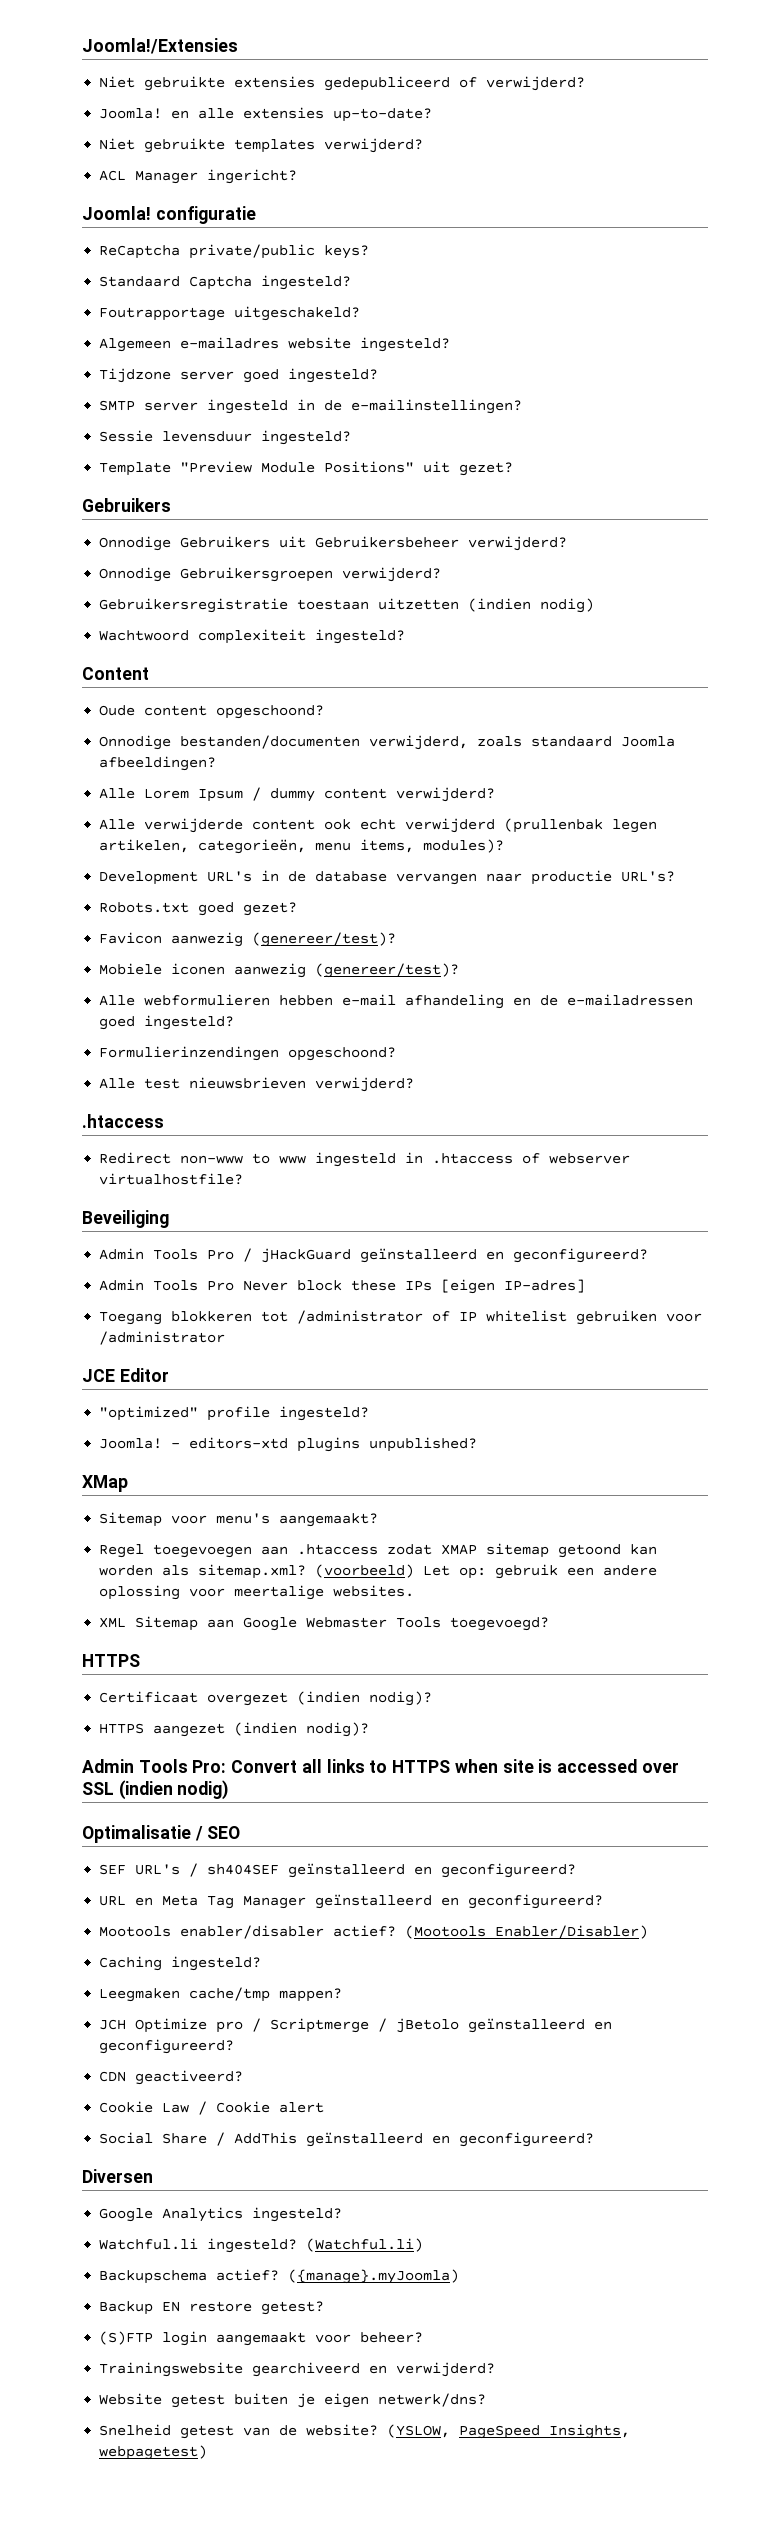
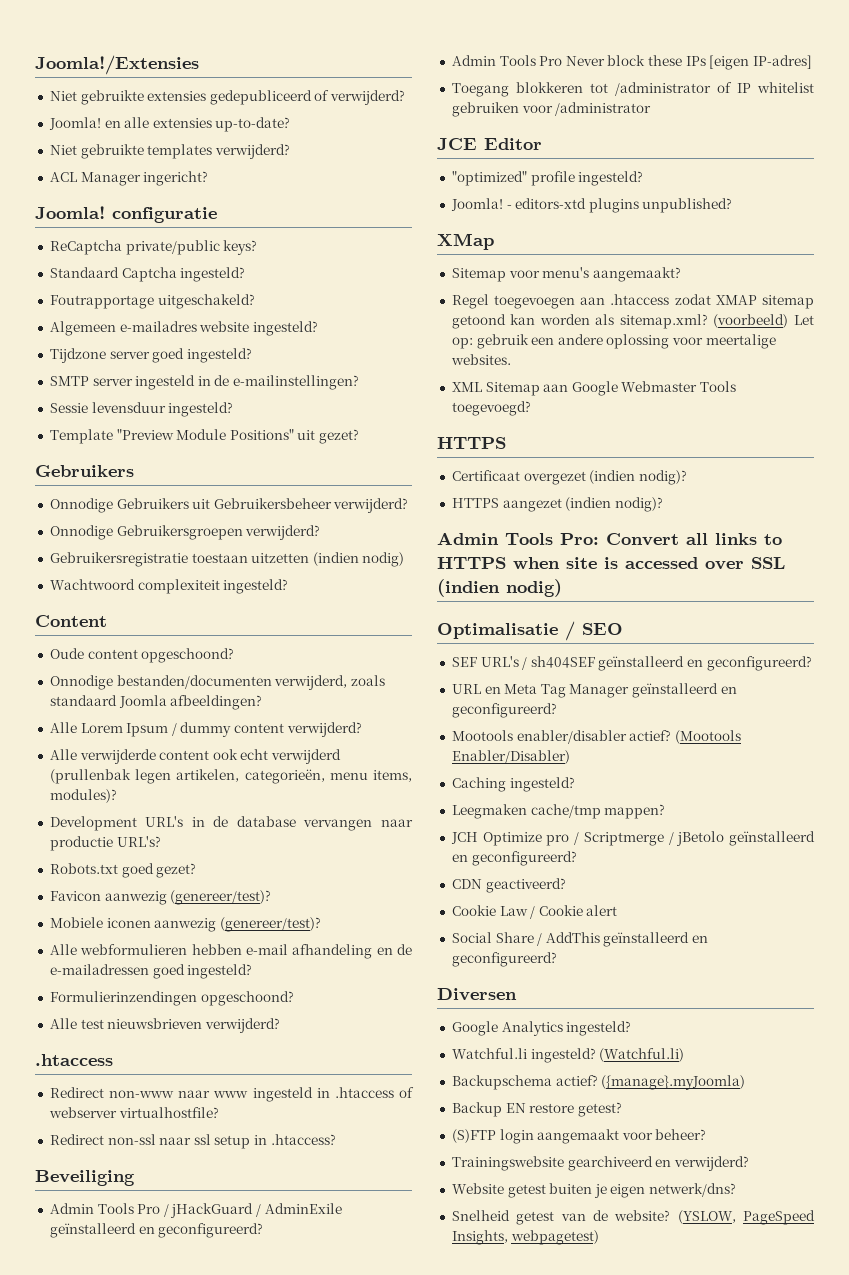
[252,1153,271,1164] to -> [178,1090,211,1098] naar
(244, 1179) none -> [49,1134,336,1149] // Redirect non-ssl naar ssl setup in .htaccess?
(352, 1255) none -> [256,1203,342,1217] / AdminExile

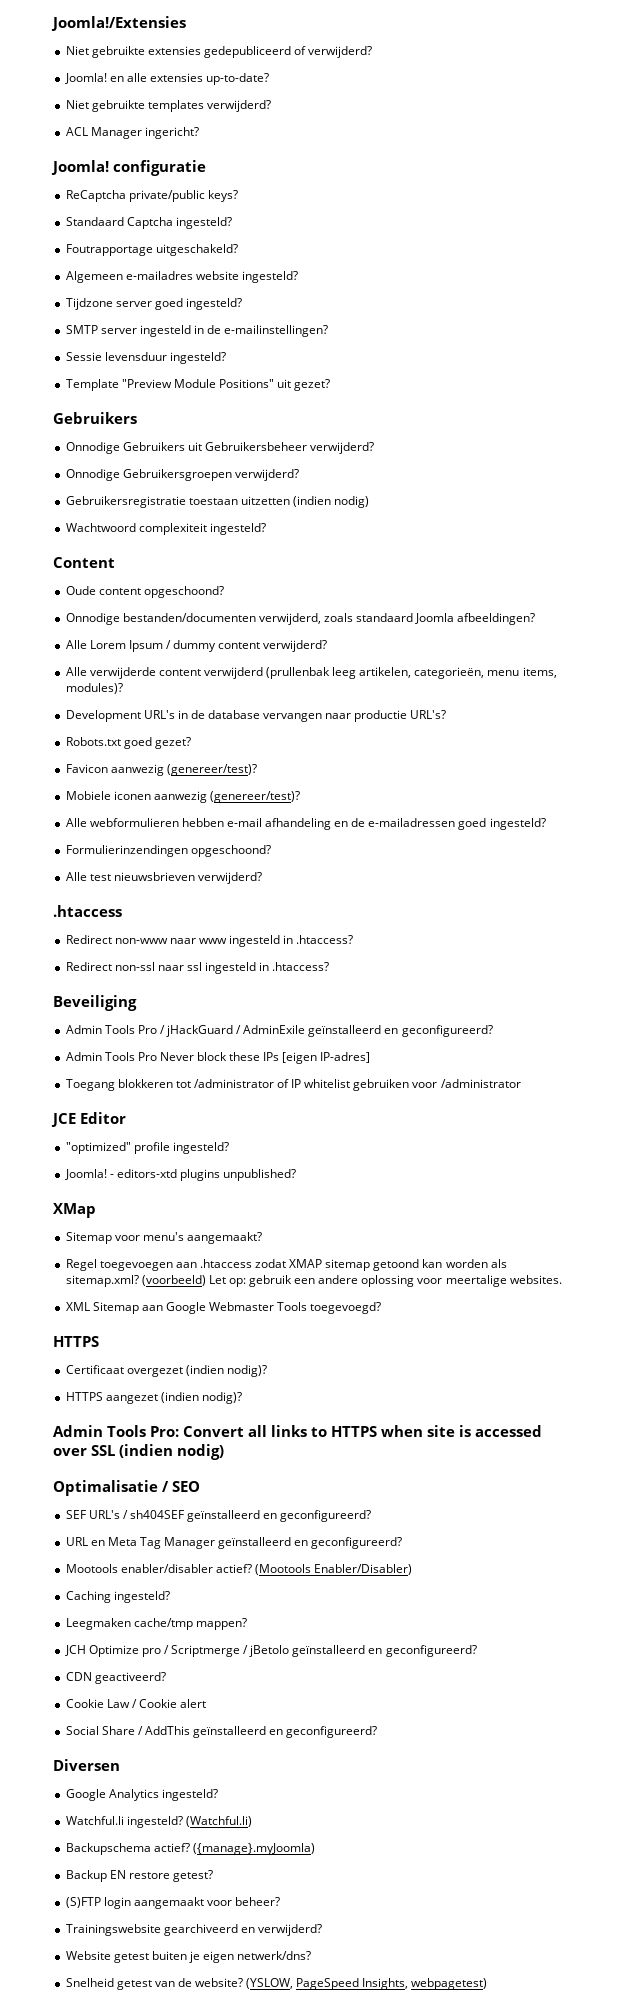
[212,749,269,760] ook echt -> (201, 672) none
[135,769,172,784] legen -> [332,667,357,679] leeg
[334,1087,414,1098] [48,1107,219,1118] .htaccess of webserver virtualhostfile? -> [296,935,354,944] .htaccess?
[214,1135,251,1149] setup -> [205,962,257,974] ingesteld

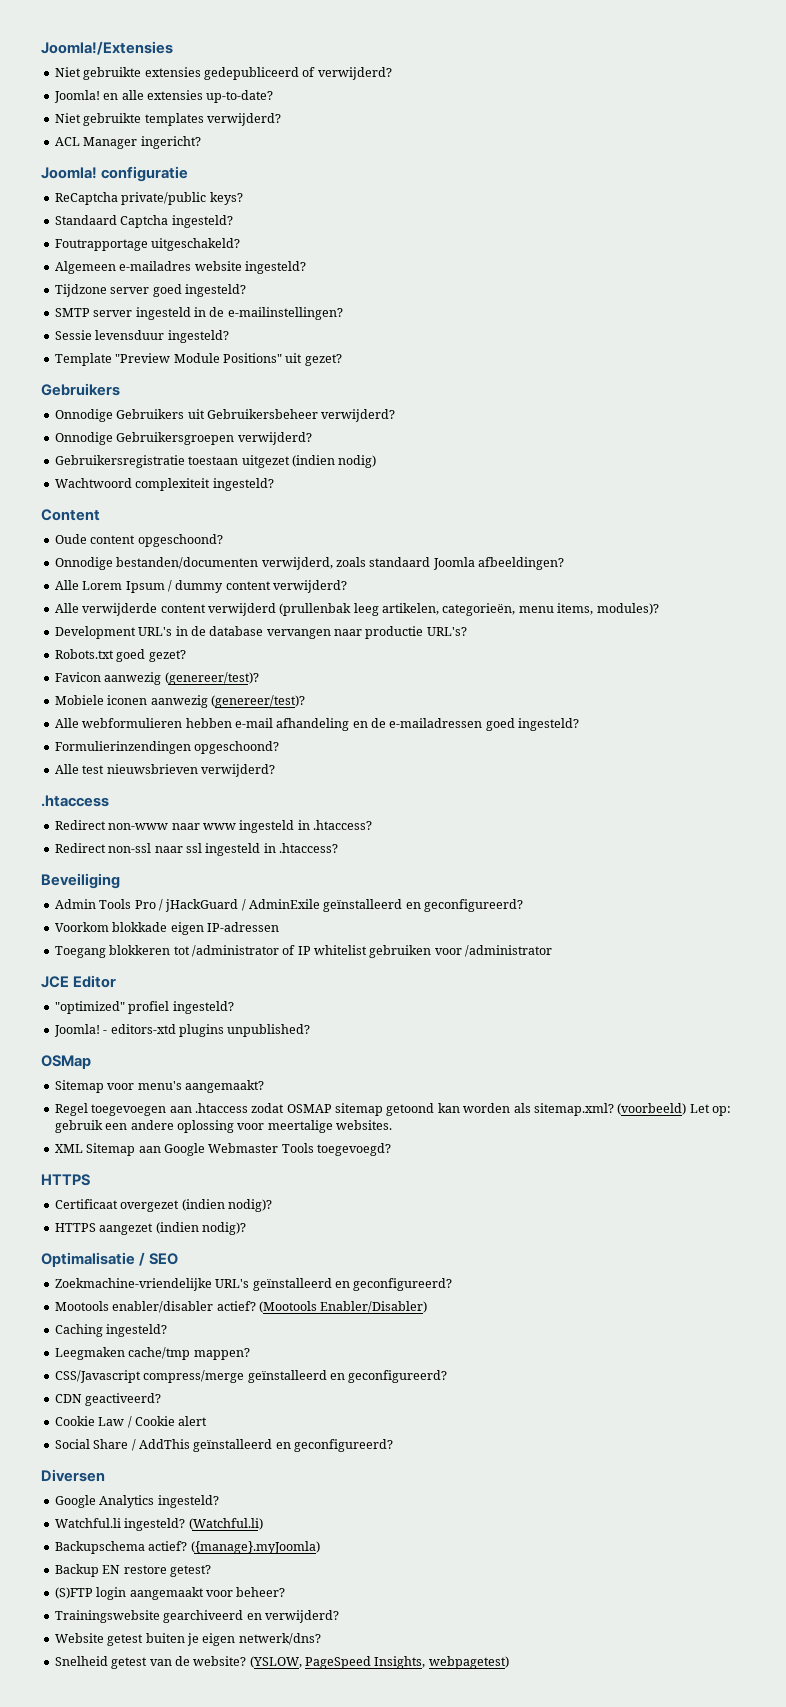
[240,496,290,505] uitzetten -> [241,455,290,468] uitgezet
[65,1052,371,1064] Admin Tools Pro Never block these IPs [eigen IP-adres] -> [54,922,279,935] Voorkom blokkade eigen IP-adressen
[133,1142,170,1154] profile -> [128,1001,170,1014] profiel
[53,1203,96,1218] XMap -> [41,1055,91,1069] OSMap
[289,1259,323,1268] XMAP -> [286,1104,332,1113] OSMAP
[53,1425,542,1437] [53,1444,224,1460] [53,1480,200,1496] [65,1510,372,1522] [65,1537,216,1549] Admin Tools Pro: Convert all links to HTTPS when site is accessed over SSL (indien nodig) // Optimalisatie / SEO // SEF URL's / sh404SEF geïnstalleerd en geconfigureerd? // URL en Meta Tag Manager -> [41,1252,179,1267] [54,1278,250,1291] Optimalisatie / SEO // Zoekmachine-vriendelijke URL's
[64,1645,290,1657] JCH Optimize pro / Scriptmerge / jBetolo -> [54,1370,245,1383] CSS/Javascript compress/merge

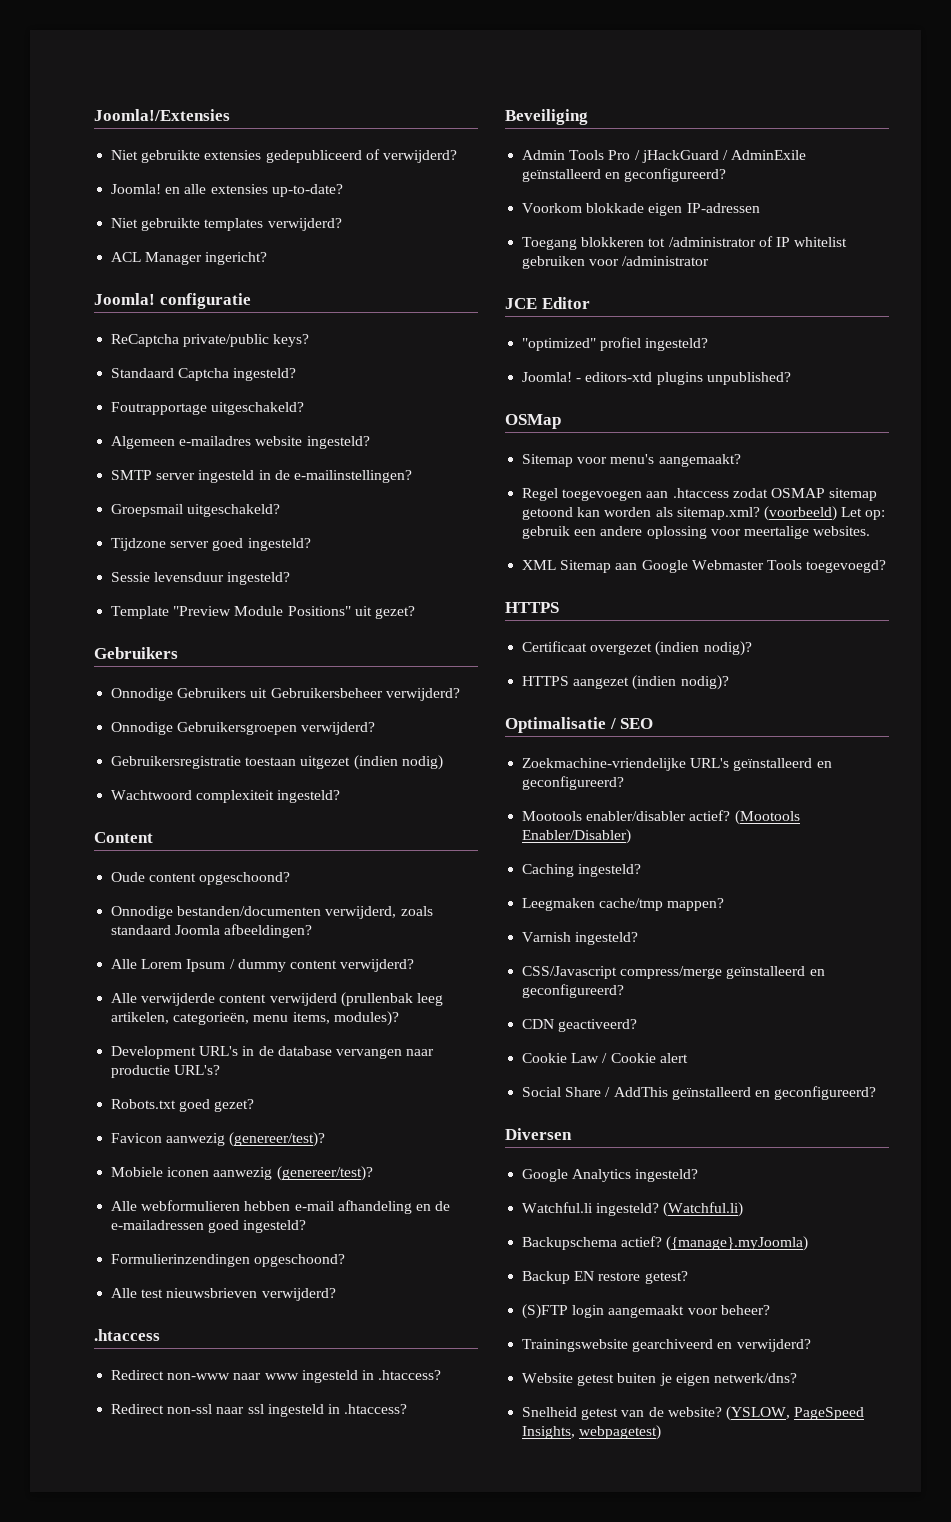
[54,284,246,297] // Tijdzone server goed ingesteld? -> (370, 442) none
(343, 313) none -> [111,504,281,517] [111,538,311,551] // Groepsmail uitgeschakeld? // Tijdzone server goed ingesteld?
(250, 1354) none -> [522,932,639,945] // Varnish ingesteld?

